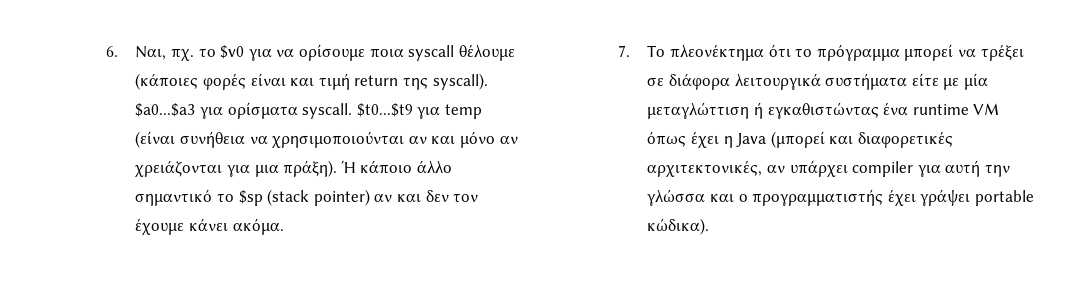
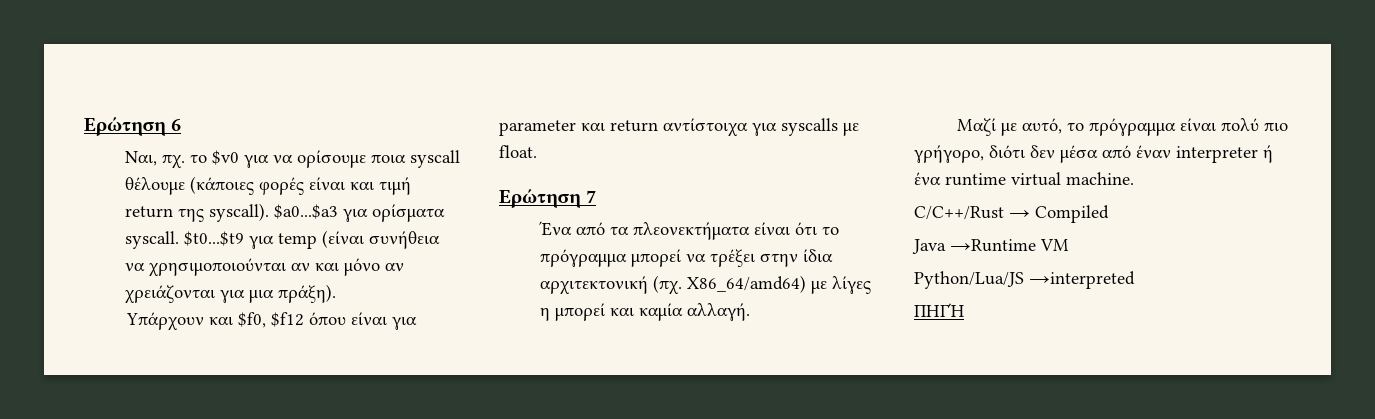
[105,46,118,57] 6. -> [84,117,182,136] Ερώτηση 6 //
[340,160,453,174] [135,189,479,206] [135,218,284,235] [617,44,765,61] Ή κάποιο άλλο σημαντικό το $sp (stack pointer) αν και δεν τον έχουμε κάνει ακόμα. // 7. Το πλεονέκτημα -> [125,312,417,331] [499,118,859,137] [499,145,537,158] [499,189,597,208] [539,221,792,240] // Υπάρχουν και $f0, $f12 όπου είναι για parameter και return αντίστοιχα για syscalls με float. // Ερώτηση 7 // Ένα από τα πλεονεκτήματα είναι
[647,73,989,90] [647,102,1000,119] [647,131,954,148] [647,160,1011,177] [647,189,1035,206] [647,218,710,235] σε διάφορα λειτουργικά συστήματα είτε με μία μεταγλώττιση ή εγκαθιστώντας ένα runtime VM όπως έχει η Java (μπορεί και διαφορετικές αρχιτεκτονικές, αν υπάρχει compiler για αυτή την γλώσσα και ο προγραμματιστής έχει γράψει portable κώδικα). -> [760,249,834,267] [540,275,872,295] [540,303,751,321] [956,118,1288,136] [914,145,1273,163] [914,172,1134,186] [914,205,1109,223] [912,239,1069,254] [914,271,1135,289] [914,303,964,317] στην ίδια αρχιτεκτονική (πχ. X86_64/amd64) με λίγες η μπορεί και καμία αλλαγή. // Μαζί με αυτό, το πρόγραμμα είναι πολύ πιο γρήγορο, διότι δεν μέσα από έναν interpreter ή ένα runtime virtual machine. // C/C++/Rust → Compiled // Java →Runtime VM // Python/Lua/JS →interpreted // ΠΗΓΉ

